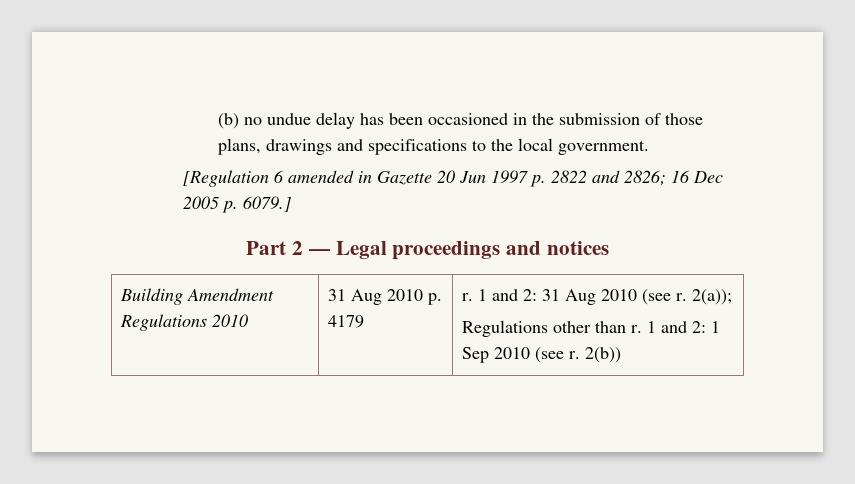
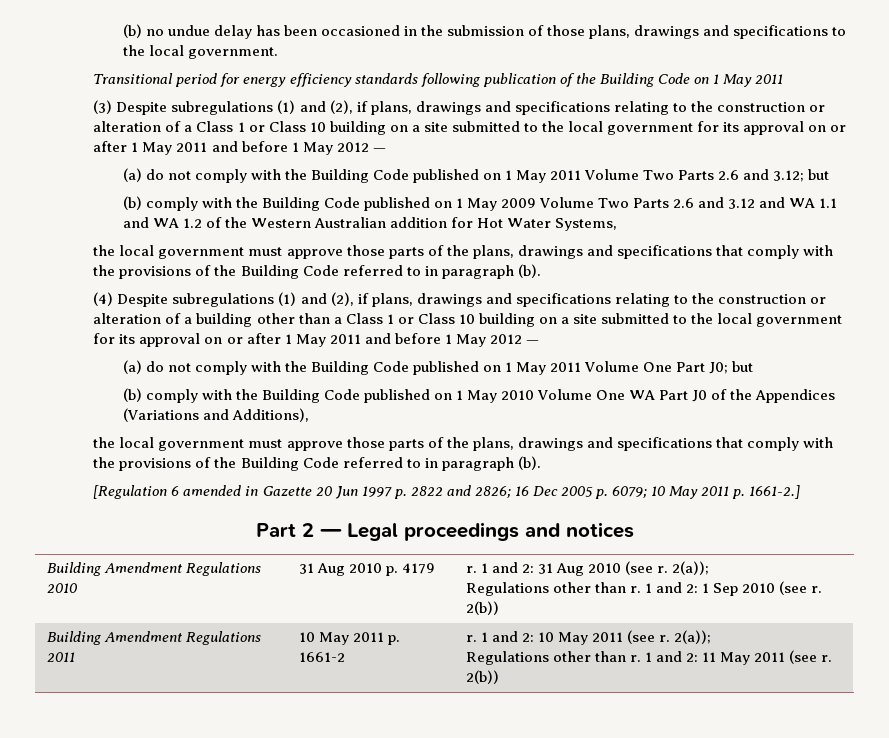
(650, 147) none -> [93,73,784,87] [93,100,826,115] [93,121,847,135] [93,141,386,155] [122,168,830,183] [122,196,838,211] [122,217,618,231] [93,245,834,259] [93,264,541,279] [93,292,827,307] [93,313,843,327] [93,333,540,347] [122,360,754,375] [122,388,836,403] [122,408,309,422] [93,437,834,451] [93,456,541,471] // Transitional period for energy efficiency standards following publication of the Building Code on 1 May 2011 // (3) Despite subregulations (1) and (2), if plans, drawings and specifications relating to the construction or alteration of a Class 1 or Class 10 building on a site submitted to the local government for its approval on or after 1 May 2011 and before 1 May 2012 — // (a) do not comply with the Building Code published on 1 May 2011 Volume Two Parts 2.6 and 3.12; but // (b) comply with the Building Code published on 1 May 2009 Volume Two Parts 2.6 and 3.12 and WA 1.1 and WA 1.2 of the Western Australian addition for Hot Water Systems, // the local government must approve those parts of the plans, drawings and specifications that comply with the provisions of the Building Code referred to in paragraph (b). // (4) Despite subregulations (1) and (2), if plans, drawings and specifications relating to the construction or alteration of a building other than a Class 1 or Class 10 building on a site submitted to the local government for its approval on or after 1 May 2011 and before 1 May 2012 — // (a) do not comply with the Building Code published on 1 May 2011 Volume One Part J0; but // (b) comply with the Building Code published on 1 May 2010 Volume One WA Part J0 of the Appendices (Variations and Additions), // the local government must approve those parts of the plans, drawings and specifications that comply with the provisions of the Building Code referred to in paragraph (b).
[242,196,291,212] 6079.] -> [612,485,801,499] 6079; 10 May 2011 p. 1661-2.]
(622, 355) none -> [46,631,261,645] [46,652,75,662] [298,632,400,645] [298,652,345,662] [465,630,711,645] [465,650,833,665] [465,670,499,684] // Building Amendment Regulations 2011 | 10 May 2011 p. 1661-2 | r. 1 and 2: 10 May 2011 (see r. 2(a)); // Regulations other than r. 1 and 2: 11 May 2011 (see r. 2(b))

